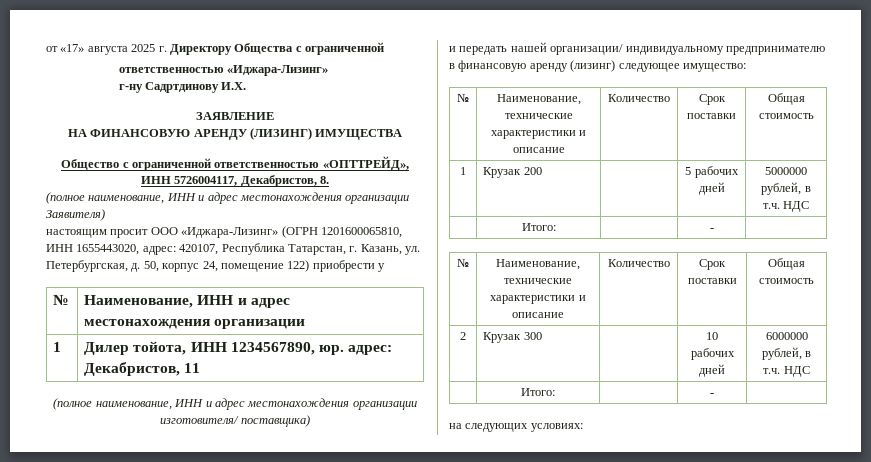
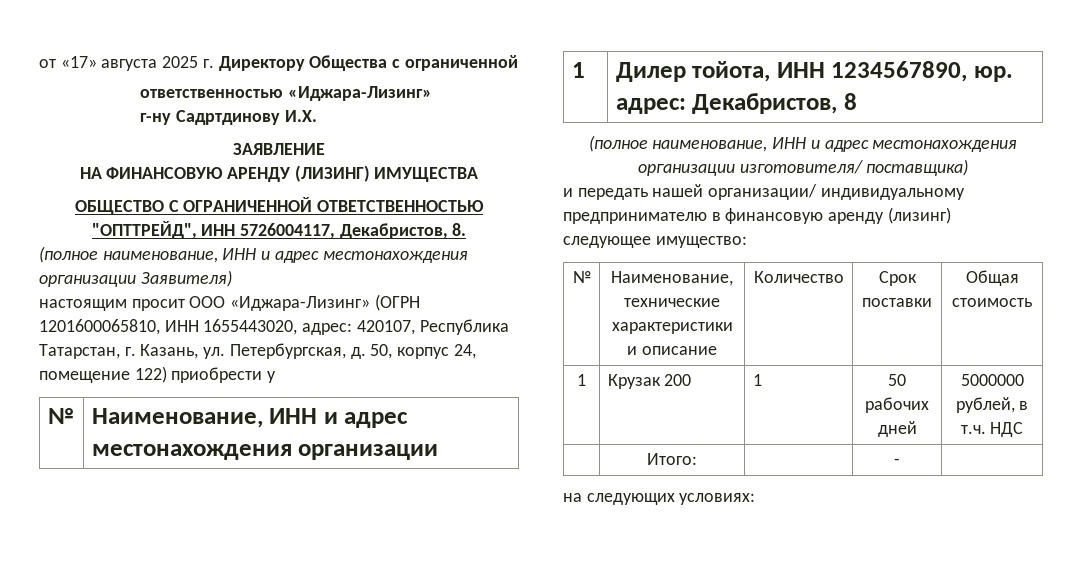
[61,156,409,171] Общество с ограниченной ответственностью «ОПТТРЕЙД», -> [74,197,485,215] [91,221,197,239] ОБЩЕСТВО С ОГРАНИЧЕННОЙ ОТВЕТСТВЕННОСТЬЮ "ОПТТРЕЙД",
[184,363,201,373] 11 -> [843,93,857,110] 8
[685,167,692,175] | 5 -> [752,374,762,386] [888,374,906,386] 1 | 50
[457,258,469,267] [496,259,580,270] [504,278,572,284] [490,295,586,304] [512,312,564,318] [607,259,670,267] [699,259,726,270] [687,278,737,284] [768,258,805,270] [759,278,814,284] [460,332,466,340] [483,332,542,343] [706,332,718,340] [690,348,735,360] [699,364,725,377] [765,332,808,340] [761,347,812,360] [763,366,810,377] [521,388,555,396] [710,393,714,396] // № | Наименование, технические характеристики и описание | Количество | Срок поставки | Общая стоимость // 2 | Крузак 300 | | 10 рабочих дней | 6000000 рублей, в т.ч. НДС // | Итого: | | - | -> (900, 461) none

